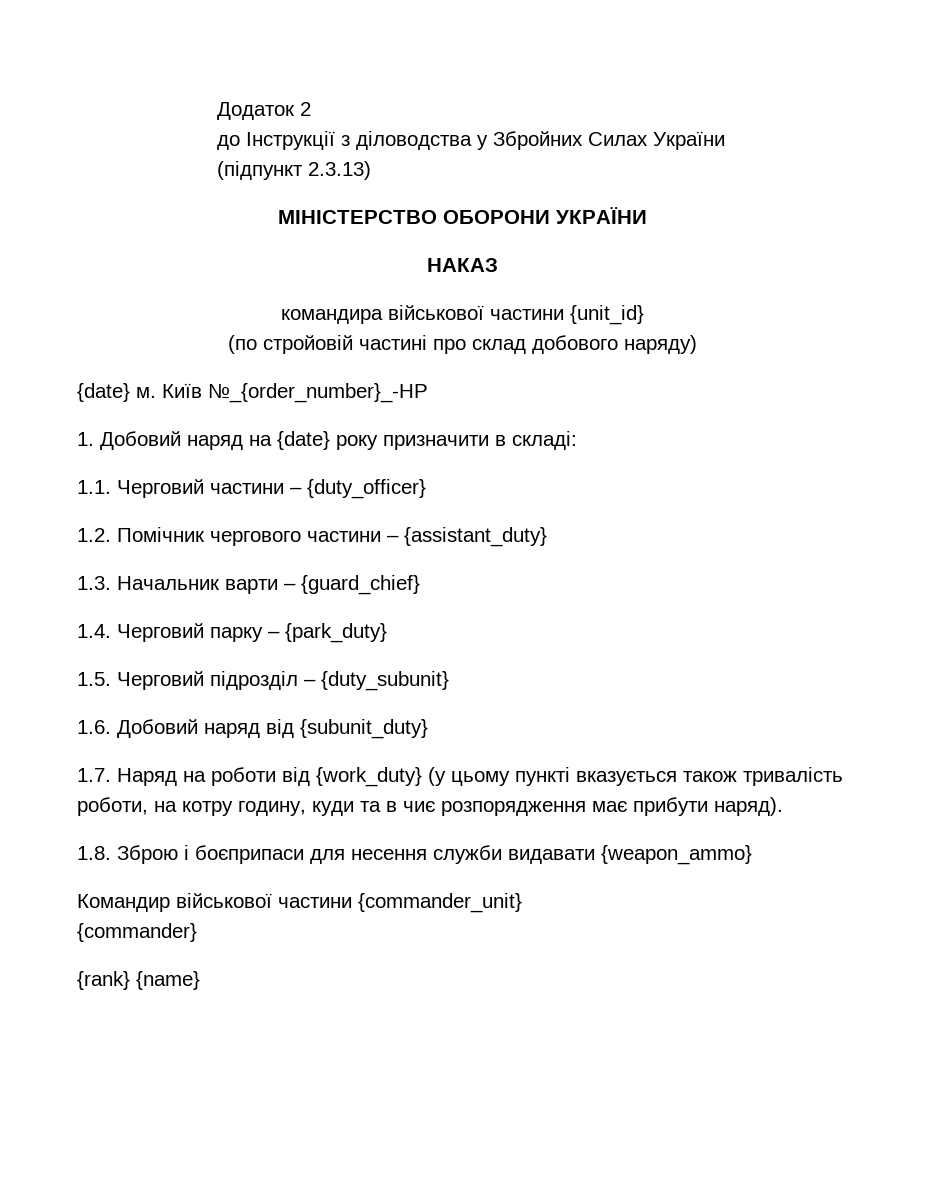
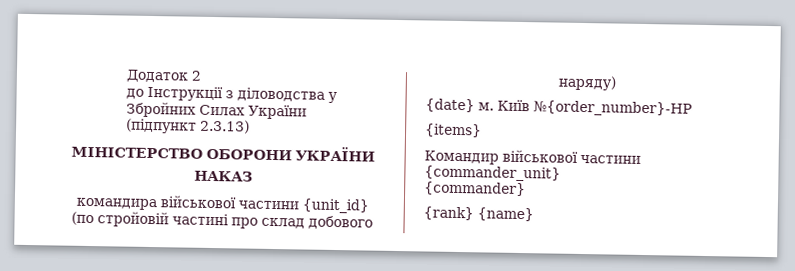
[208,383,428,403] [77,431,577,450] [77,479,426,499] [77,527,547,547] [77,575,420,595] [77,623,387,643] [77,671,449,691] [77,719,428,739] [77,767,843,787] [77,797,783,816] [77,845,752,865] №_{order_number}_-НР // 1. Добовий наряд на {date} року призначити в складі: // 1.1. Черговий частини – {duty_officer} // 1.2. Помічник чергового частини – {assistant_duty} // 1.3. Начальник варти – {guard_chief} // 1.4. Черговий парку – {park_duty} // 1.5. Черговий підрозділ – {duty_subunit} // 1.6. Добовий наряд від {subunit_duty} // 1.7. Наряд на роботи від {work_duty} (у цьому пункті вказується також тривалість роботи, на котру годину, куди та в чиє розпорядження має прибути наряд). // 1.8. Зброю і боєприпаси для несення служби видавати {weapon_ammo} -> [533,100,692,117] [424,123,482,138] №{order_number}-НР // {items}

